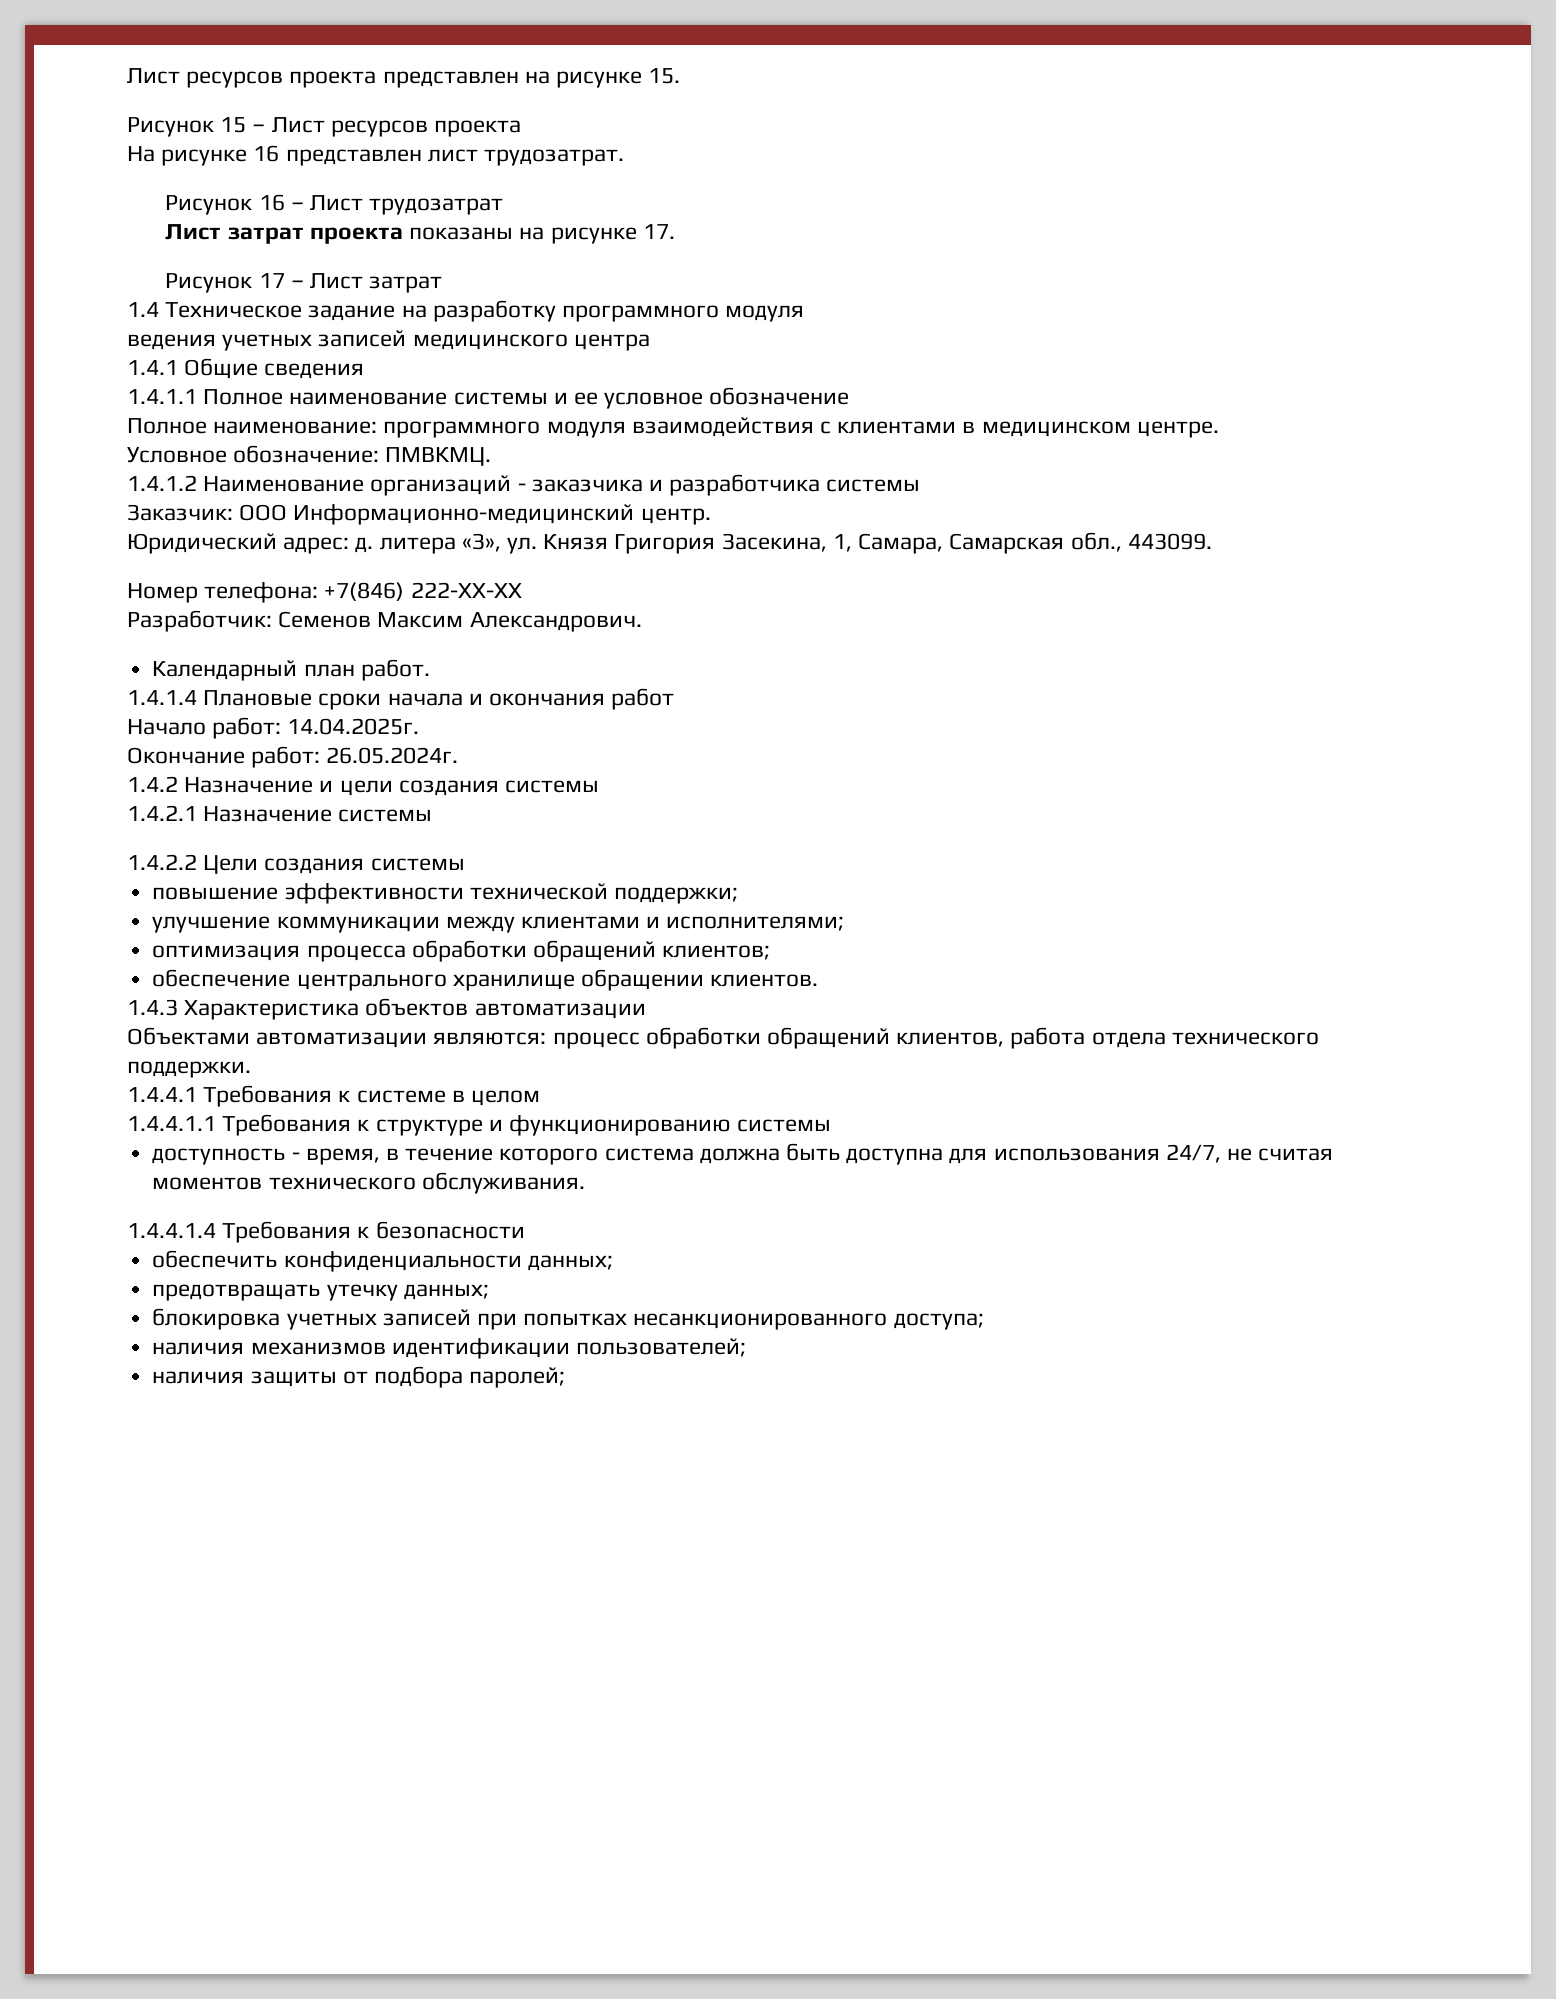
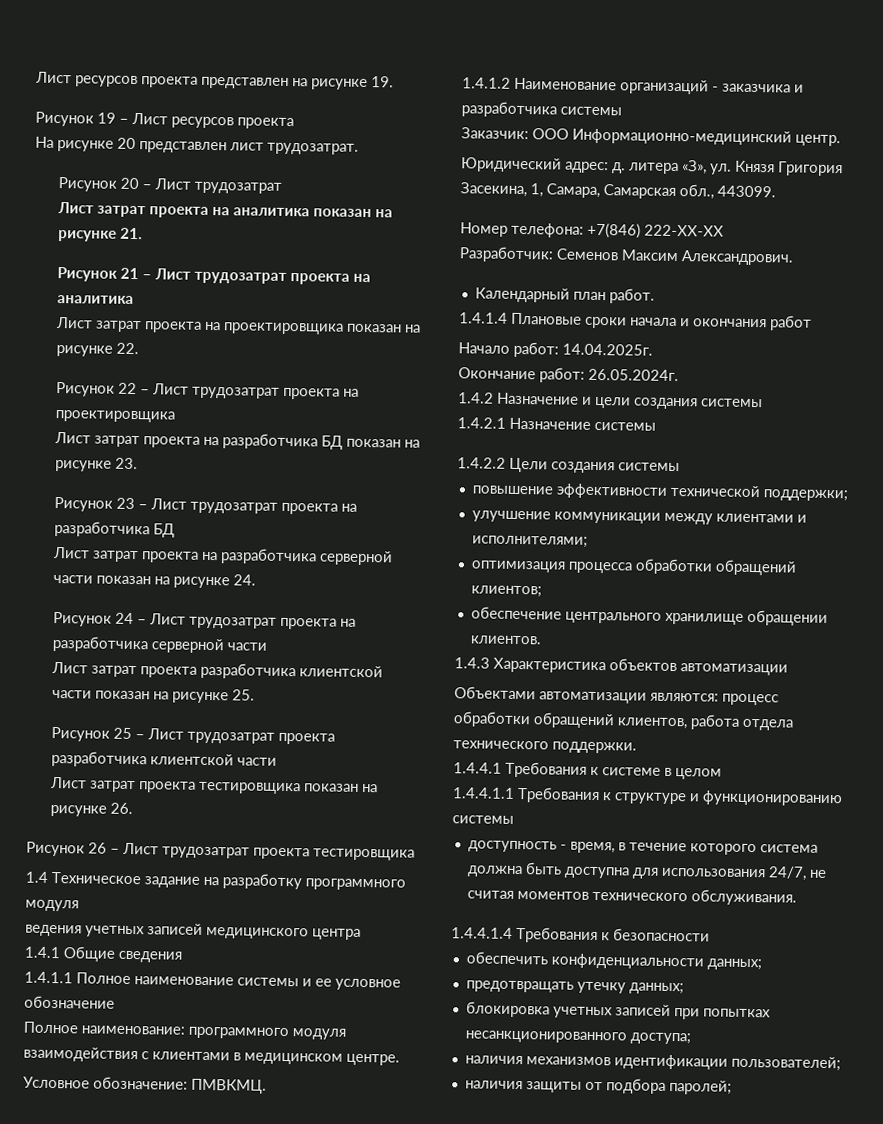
[648,68,681,84] [127,117,247,137] 15. // Рисунок 15 -> [371,76,394,88] [35,111,116,127] 19. // Рисунок 19
[253,145,280,162] 16 -> [117,137,136,150] 20
[258,194,285,211] 16 -> [119,177,139,190] 20
[409,224,675,244] [165,273,443,293] показаны на рисунке 17. // Рисунок 17 – Лист затрат -> [211,207,393,218] [57,227,143,242] [56,267,371,285] [56,295,134,304] [54,316,421,335] [55,342,139,357] [55,381,359,400] [54,409,175,423] [53,431,420,450] [54,457,138,472] [53,496,357,515] [53,520,175,538] [52,546,393,566] [52,574,256,589] [52,611,356,630] [51,635,267,654] [50,661,383,680] [51,689,255,704] [50,726,335,745] [50,750,277,768] [49,776,378,795] [49,802,133,817] [26,841,415,861] на аналитика показан на рисунке 21. // Рисунок 21 – Лист трудозатрат проекта на аналитика // Лист затрат проекта на проектировщика показан на рисунке 22. // Рисунок 22 – Лист трудозатрат проекта на проектировщика // Лист затрат проекта на разработчика БД показан на рисунке 23. // Рисунок 23 – Лист трудозатрат проекта на разработчика БД // Лист затрат проекта на разработчика серверной части показан на рисунке 24. // Рисунок 24 – Лист трудозатрат проекта на разработчика серверной части // Лист затрат проекта разработчика клиентской части показан на рисунке 25. // Рисунок 25 – Лист трудозатрат проекта разработчика клиентской части // Лист затрат проекта тестировщика показан на рисунке 26. // Рисунок 26 – Лист трудозатрат проекта тестировщика

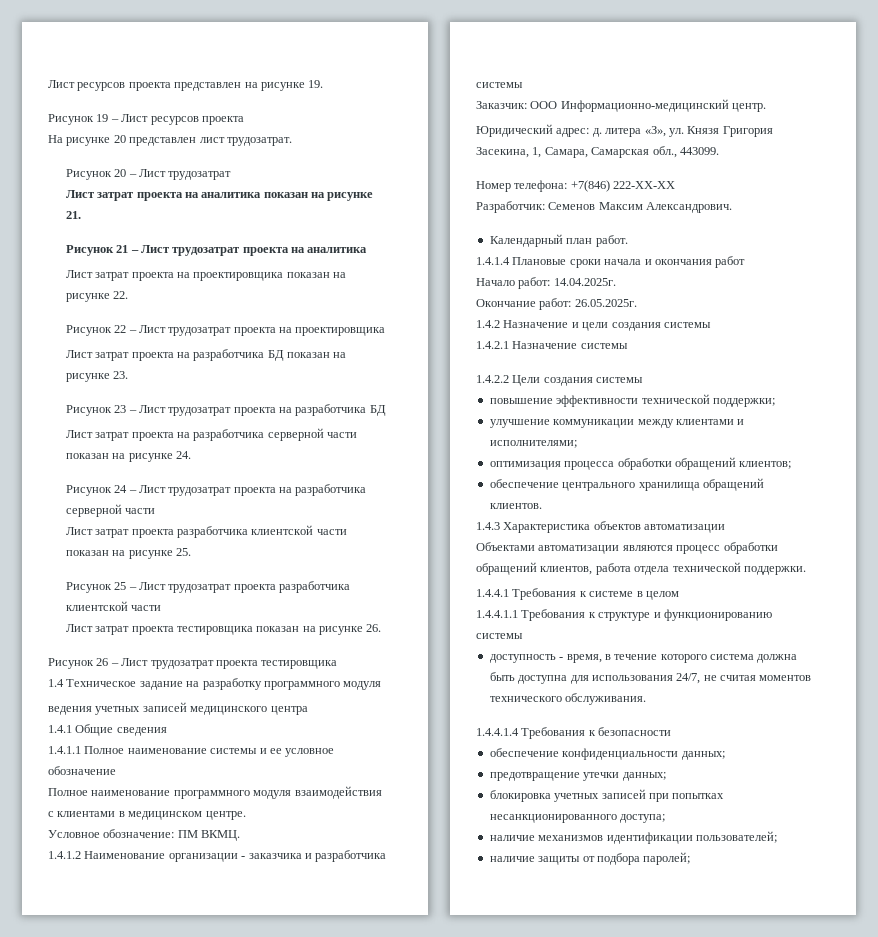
[81,1025,185,1035] наименование: -> [91,790,171,796] наименование
[191,1078,267,1094] ПМВКМЦ. -> [177,830,241,841] ПМ ВКМЦ.
[620,79,709,95] организаций -> [168,853,238,862] организации
[588,368,679,382] 26.05.2024г. -> [574,299,637,307] 26.05.2025г.
[664,609,828,626] хранилище обращении -> [638,478,764,491] хранилища обращений
[650,692,719,702] являются: -> [622,545,673,551] являются
[453,740,549,750] технического -> [672,562,741,572] технической
[465,951,548,965] обеспечить -> [489,748,559,757] обеспечение
[465,980,626,994] предотвращать утечку -> [489,772,620,781] предотвращение утечки
[464,1055,523,1065] наличия -> [489,835,535,841] наличие
[464,1080,523,1090] наличия -> [489,856,535,862] наличие

